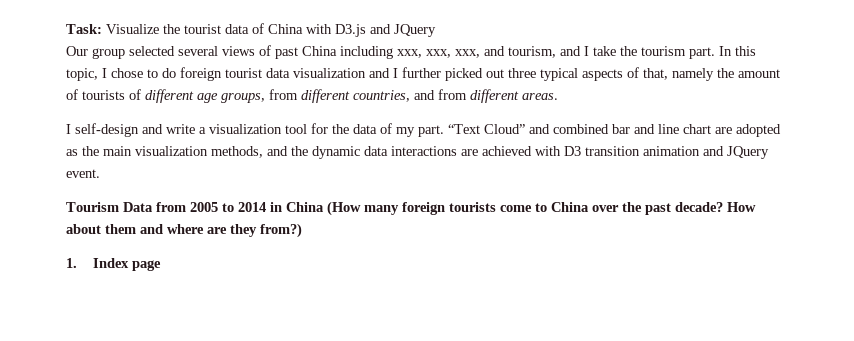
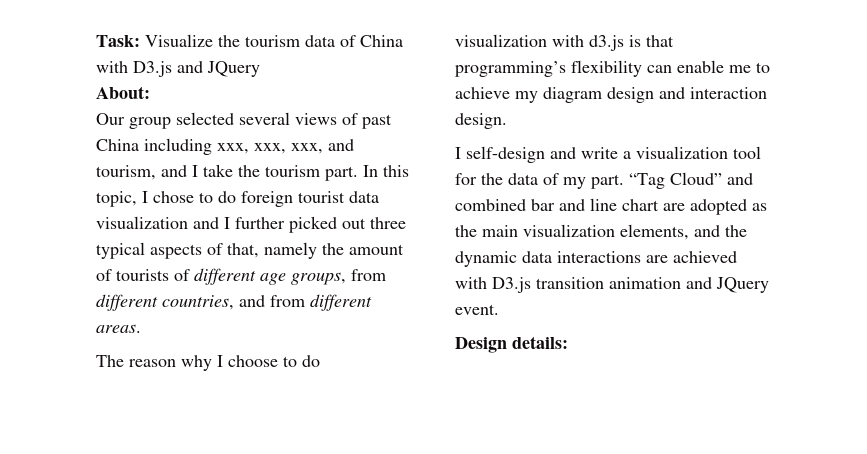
[184,24,221,34] tourist -> [245,35,300,47] tourism
(436, 30) none -> [96,86,150,99] // About:
(558, 96) none -> [96,355,320,371] [455,34,674,51] [455,60,770,77] [455,87,767,103] [455,113,507,129] // The reason why I choose to do visualization with d3.js is that programming’s flexibility can enable me to achieve my diagram design and interaction design.
[448,124,480,134] “Text -> [629,173,665,189] “Tag
[211,146,263,158] methods, -> [620,224,689,240] elements,
[564,146,581,156] D3 -> [492,277,531,293] D3.js
[66,201,756,216] [66,223,302,238] [66,258,161,271] Tourism Data from 2005 to 2014 in China (How many foreign tourists come to China over the past decade? How about them and where are they from?) // 1. Index page -> [455,336,568,353] Design details:

